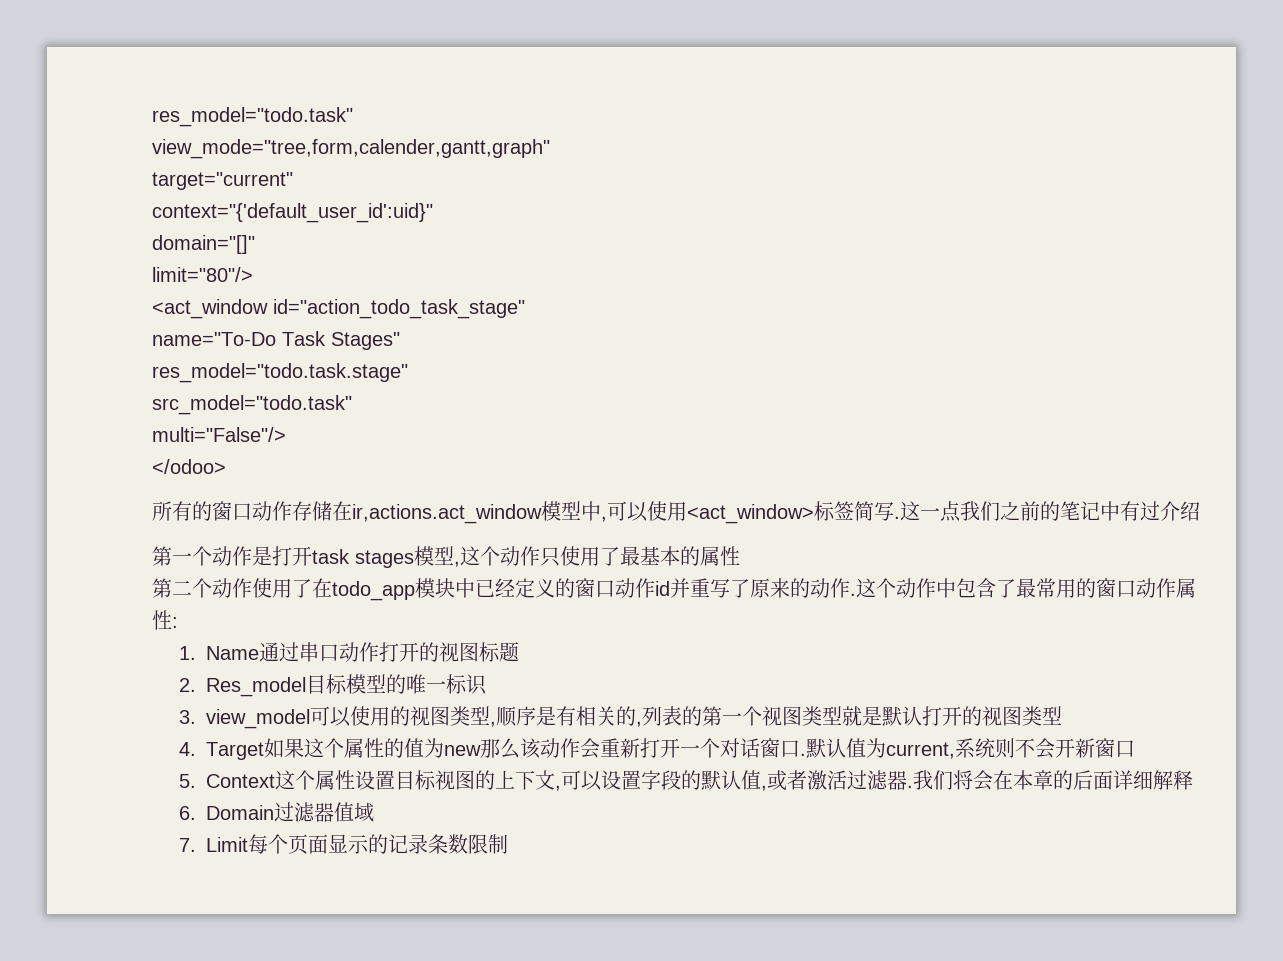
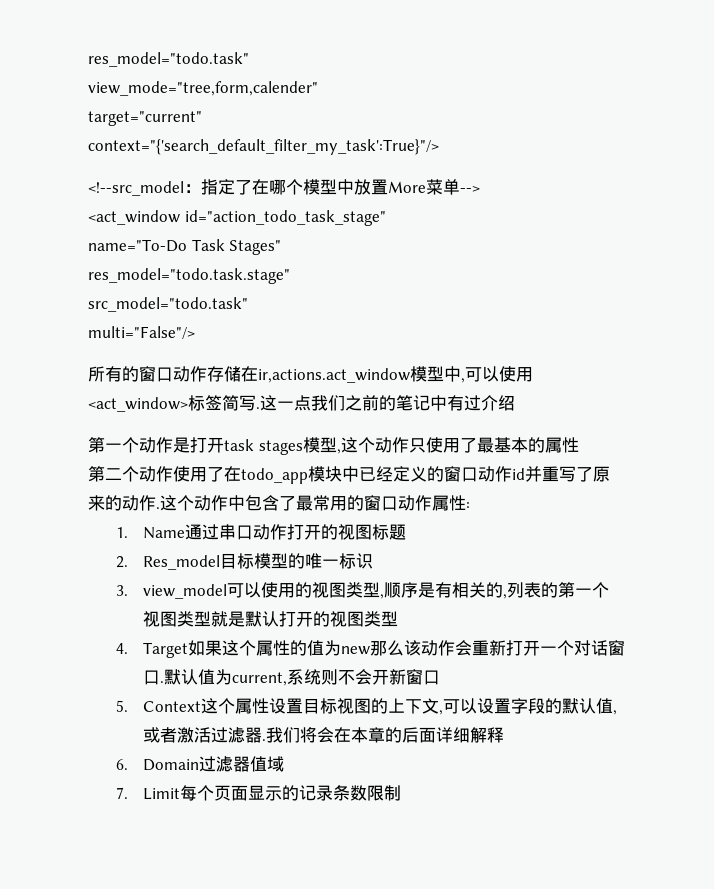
[152,139,550,159] view_mode="tree,form,calender,gantt,graph" -> [88,81,318,96] view_mode="tree,form,calender"
[152,203,433,223] [152,235,255,254] [152,267,253,282] context="{'default_user_id':uid}" // domain="[]" // limit="80"/> -> [88,139,439,155] [88,179,480,196] context="{'search_default_filter_my_task':True}"/> // <!--src_model：指定了在哪个模型中放置More菜单-->
[152,459,226,474] // </odoo> -> (195, 332) none

